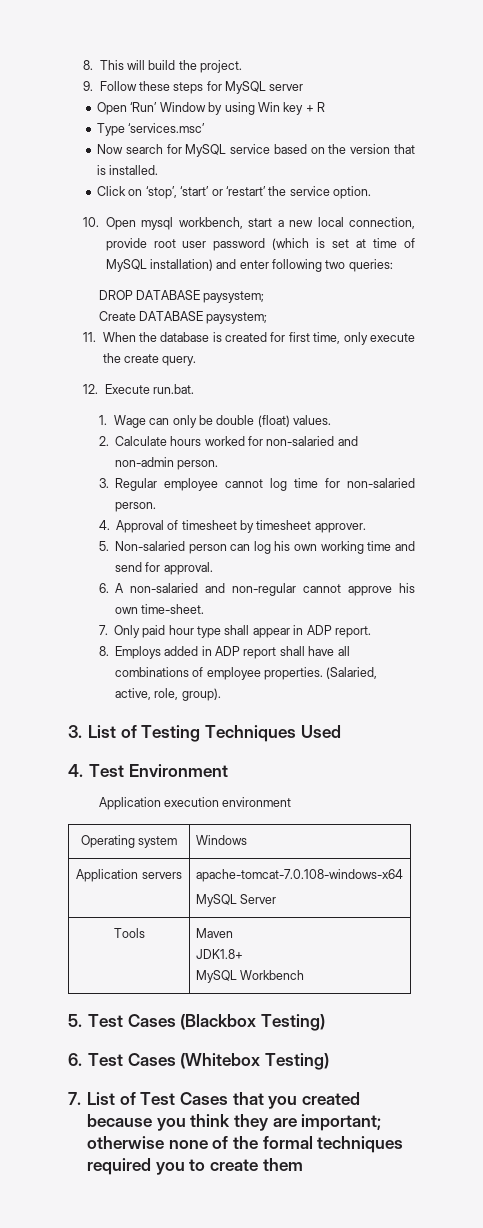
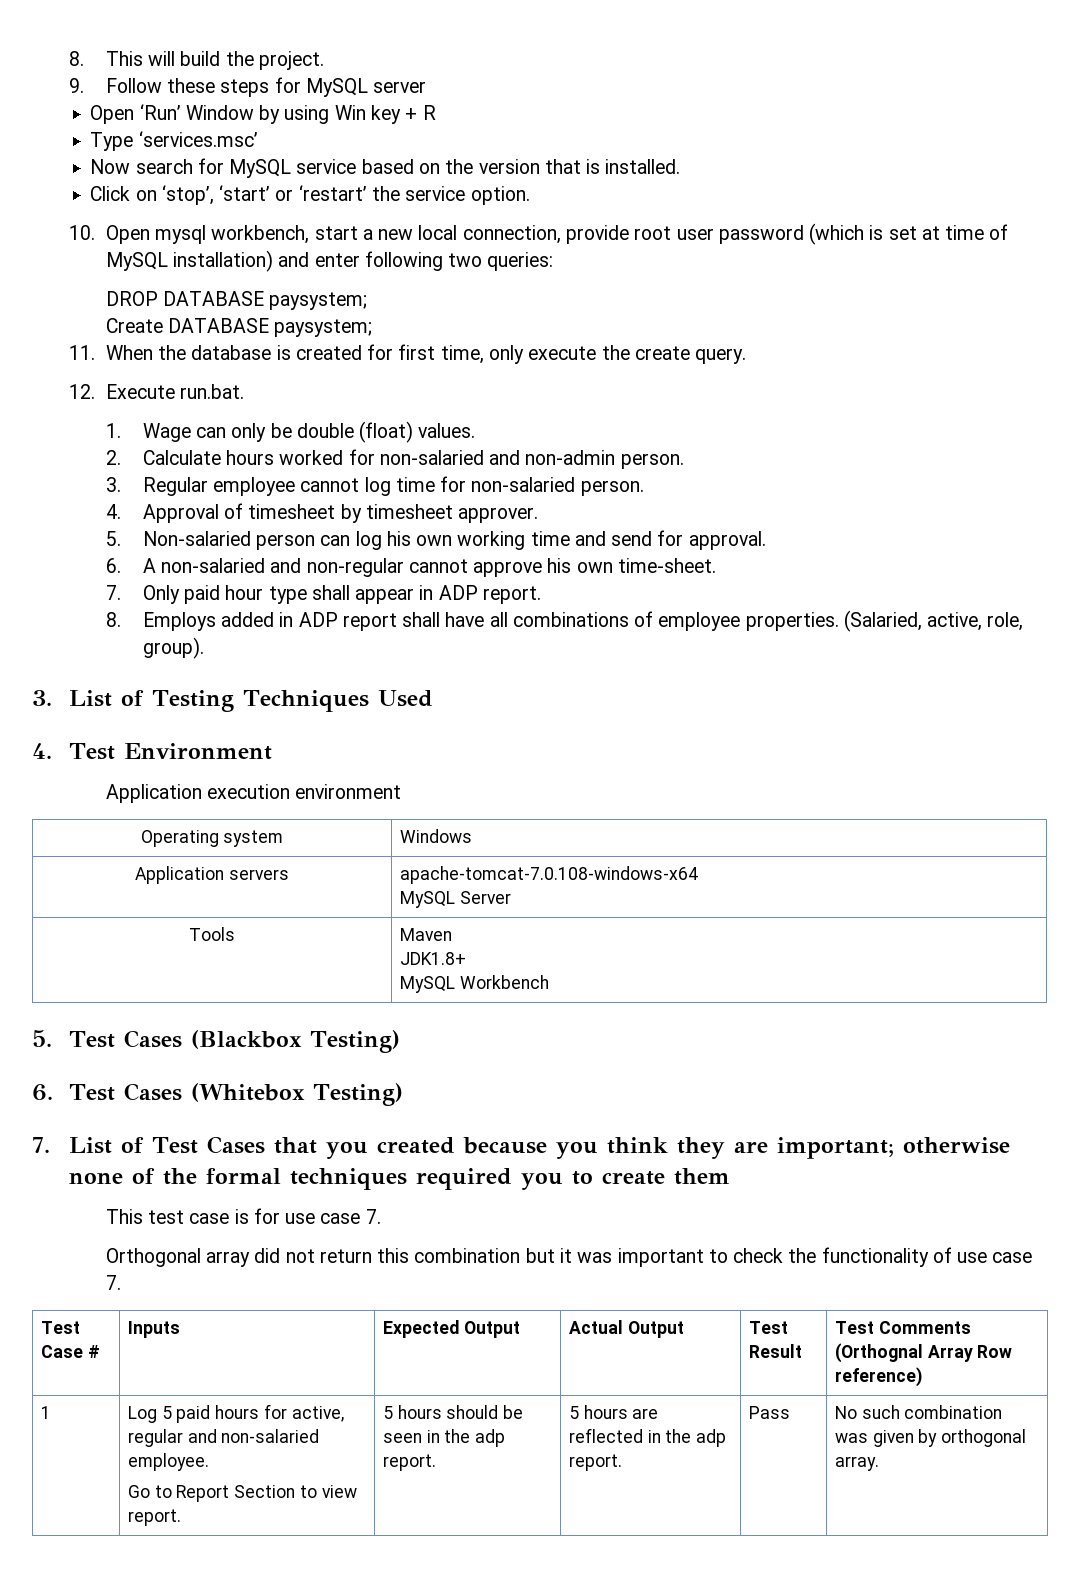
(303, 1164) none -> [105,1208,381,1224] [105,1247,1033,1267] [105,1275,121,1290] [40,1321,80,1334] [40,1345,100,1358] [127,1321,180,1338] [382,1320,520,1338] [568,1320,684,1338] [748,1321,788,1334] [748,1344,802,1358] [834,1321,971,1334] [834,1343,1013,1363] [834,1367,922,1387] [40,1406,51,1419] [127,1404,344,1423] [127,1429,320,1447] [127,1453,209,1471] [127,1485,357,1502] [127,1509,181,1526] [382,1405,524,1419] [382,1429,506,1447] [382,1454,436,1471] [568,1405,659,1419] [568,1428,727,1447] [568,1454,622,1471] [748,1406,790,1419] [834,1405,1003,1419] [834,1429,1027,1447] [834,1456,879,1471] // This test case is for use case 7. // Orthogonal array did not return this combination but it was important to check the functionality of use case 7. // Test Case # | Inputs | Expected Output | Actual Output | Test Result | Test Comments (Orthognal Array Row reference) // 1 | Log 5 paid hours for active, regular and non-salaried employee. // Go to Report Section to view report. | 5 hours should be seen in the adp report. | 5 hours are reflected in the adp report. | Pass | No such combination was given by orthogonal array.

